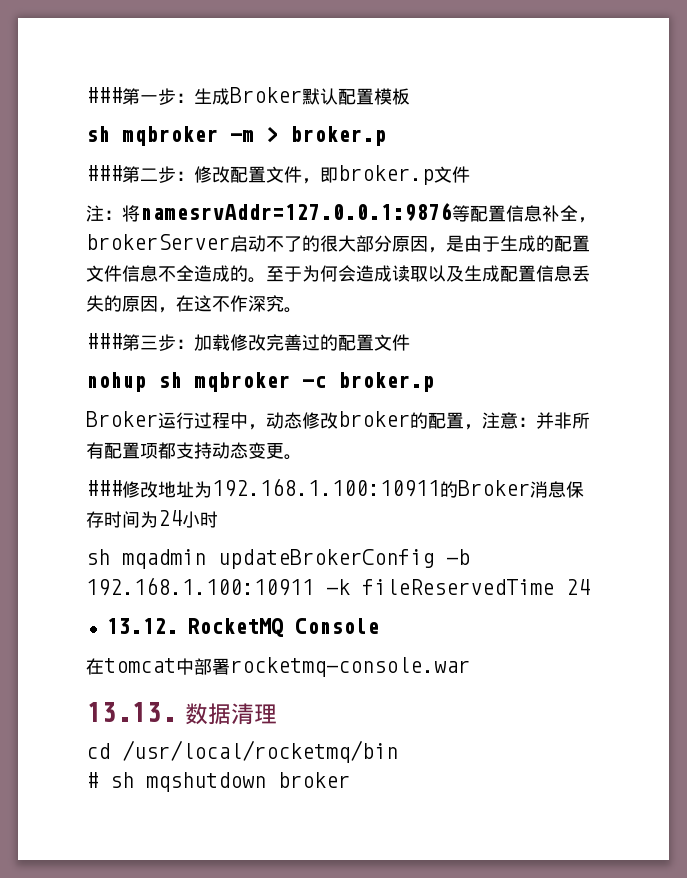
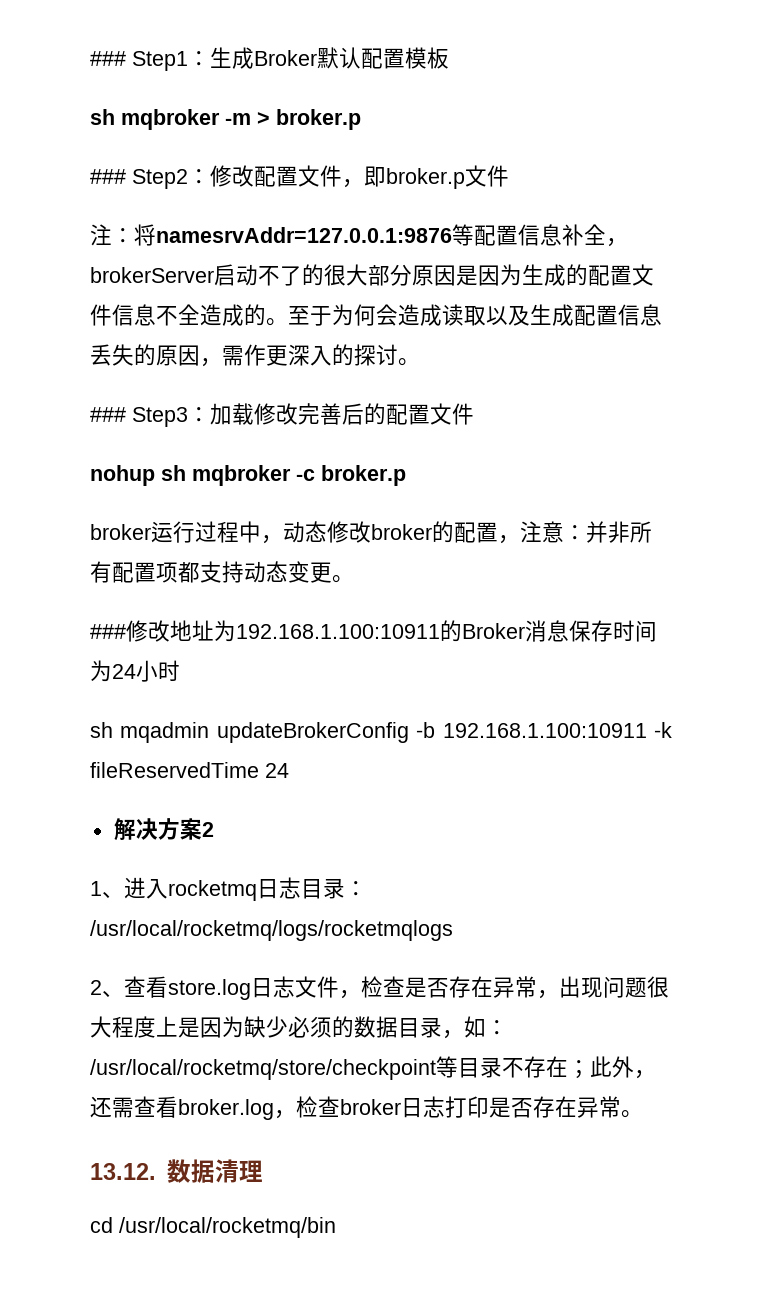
[86,87,176,105] ###第一步 -> [90,51,188,71] ### Step1
[122,166,176,183] 第二步 -> [132,169,188,189] Step2
[428,235,500,253] ，是由于 -> [456,264,522,286] 是因为
[176,295,302,313] [86,333,176,351] 在这不作深究。 // ###第三步 -> [222,344,420,366] [90,407,188,427] 需作更深入的探讨。 // ### Step3
[302,334,320,351] 过 -> [342,403,364,425] 后
[86,411,158,427] Broker -> [90,524,151,540] broker
[105,618,379,637] [86,657,470,677] [86,702,176,722] 13.12. RocketMQ Console // 在tomcat中部署rocketmq-console.war // 13.13. -> [113,818,214,841] [90,877,367,901] [90,920,453,941] [90,976,669,1000] [90,1016,508,1039] [90,1056,656,1080] [90,1096,643,1120] [90,1163,156,1180] 解决方案2 // 1、进入rocketmq日志目录：/usr/local/rocketmq/logs/rocketmqlogs // 2、查看store.log日志文件，检查是否存在异常，出现问题很大程度上是因为缺少必须的数据目录，如：/usr/local/rocketmq/store/checkpoint等目录不存在；此外，还需查看broker.log，检查broker日志打印是否存在异常。 // 13.12.
[86,772,350,792] // # sh mqshutdown broker -> (336, 1227) none

